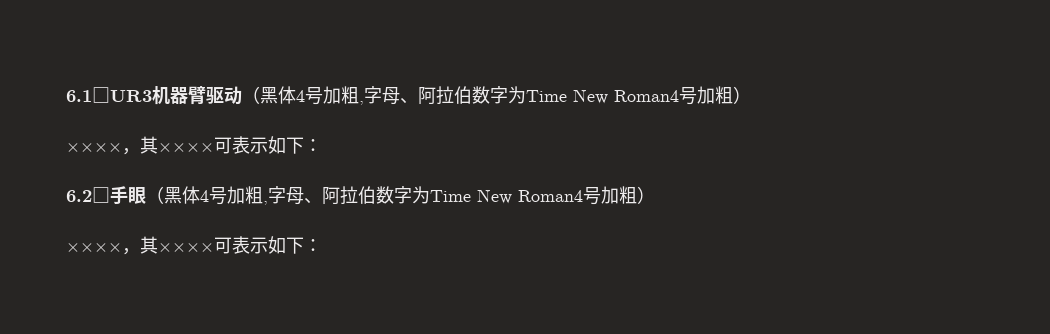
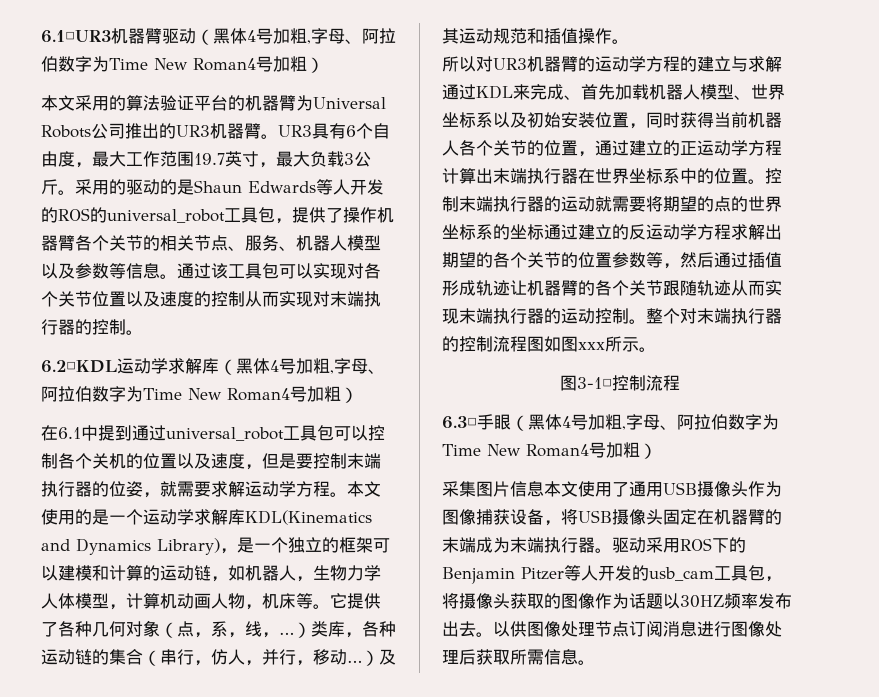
[66,136,322,155] [66,187,110,203] ××××，其××××可表示如下： // 6.2□ -> [41,95,386,111] [41,123,390,139] [41,151,371,168] [41,179,384,195] [41,207,394,224] [41,235,381,251] [41,263,381,279] [41,291,381,307] [41,319,143,335] [41,358,385,375] [41,386,358,403] [41,425,385,441] [41,453,381,470] [41,481,381,498] [41,509,372,525] [41,537,390,555] [41,565,381,582] [41,593,381,610] [41,620,396,638] [41,649,396,666] [442,28,629,44] [442,56,782,72] [442,84,785,100] [442,112,782,129] [442,140,782,157] [442,168,782,184] [442,196,782,212] [442,224,782,240] [442,252,782,269] [442,280,782,296] [442,308,782,324] [442,336,656,352] [559,375,680,391] [442,416,477,429] 本文采用的算法验证平台的机器臂为Universal Robots公司推出的UR3机器臂。UR3具有6个自由度，最大工作范围19.7英寸，最大负载3公斤。采用的驱动的是Shaun Edwards等人开发的ROS的universal_robot工具包，提供了操作机器臂各个关节的相关节点、服务、机器人模型以及参数等信息。通过该工具包可以实现对各个关节位置以及速度的控制从而实现对末端执行器的控制。 // 6.2□KDL运动学求解库（黑体4号加粗,字母、阿拉伯数字为Time New Roman4号加粗） // 在6.1中提到通过universal_robot工具包可以控制各个关机的位置以及速度，但是要控制末端执行器的位姿，就需要求解运动学方程。本文使用的是一个运动学求解库KDL(Kinematics and Dynamics Library)，是一个独立的框架可以建模和计算的运动链，如机器人，生物力学人体模型，计算机动画人物，机床等。它提供了各种几何对象（点，系，线，…）类库，各种运动链的集合（串行，仿人，并行，移动…）及其运动规范和插值操作。 // 所以对UR3机器臂的运动学方程的建立与求解通过KDL来完成、首先加载机器人模型、世界坐标系以及初始安装位置，同时获得当前机器人各个关节的位置，通过建立的正运动学方程计算出末端执行器在世界坐标系中的位置。控制末端执行器的运动就需要将期望的点的世界坐标系的坐标通过建立的反运动学方程求解出期望的各个关节的位置参数等，然后通过插值形成轨迹让机器臂的各个关节跟随轨迹从而实现末端执行器的运动控制。整个对末端执行器的控制流程图如图xxx所示。 // 图3-1□控制流程 // 6.3□
[66,236,322,255] ××××，其××××可表示如下： -> [442,481,782,497] [442,509,782,526] [442,537,746,553] [442,565,782,584] [442,593,792,609] [442,621,782,637] [442,649,595,665] 采集图片信息本文使用了通用USB摄像头作为图像捕获设备，将USB摄像头固定在机器臂的末端成为末端执行器。驱动采用ROS下的Benjamin Pitzer等人开发的usb_cam工具包，将摄像头获取的图像作为话题以30HZ频率发布出去。以供图像处理节点订阅消息进行图像处理后获取所需信息。

